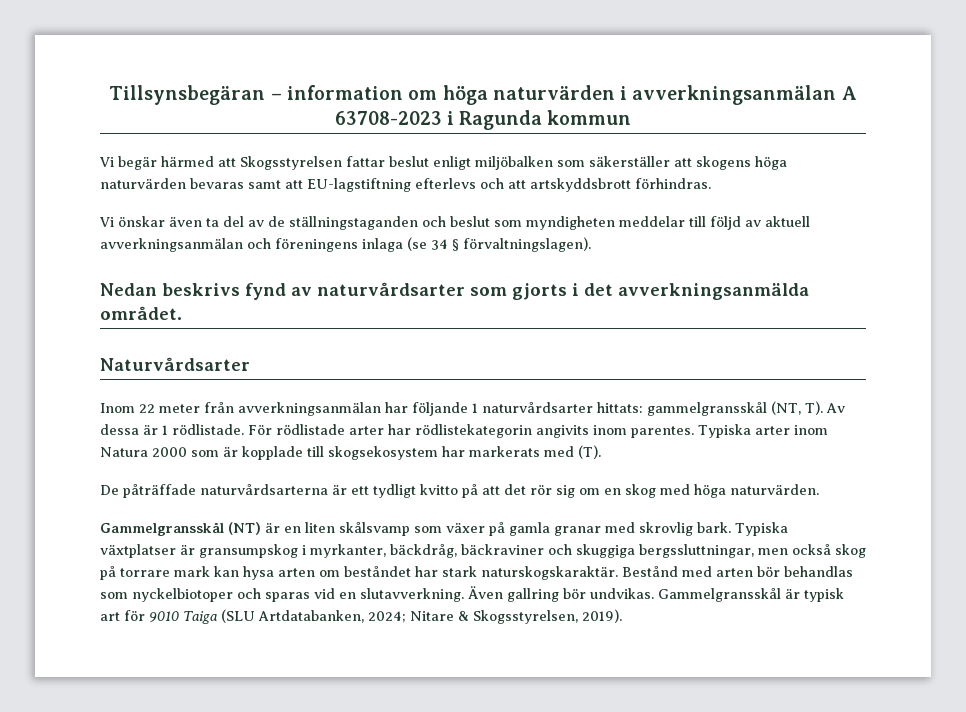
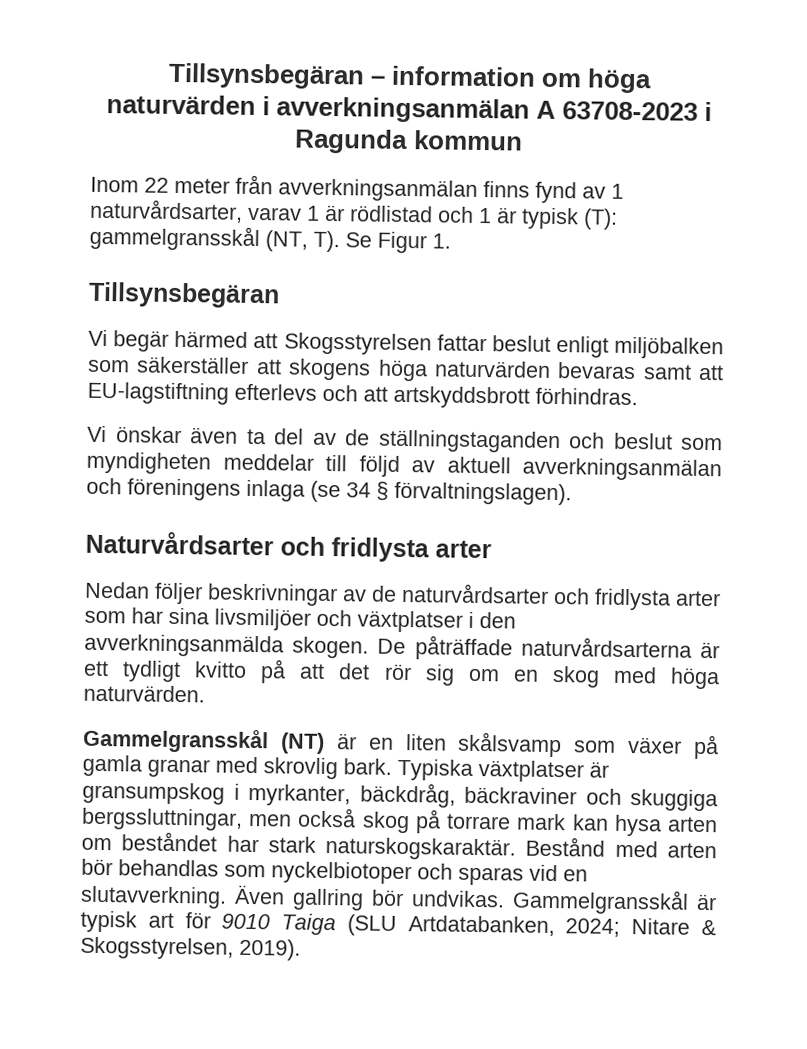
(632, 117) none -> [90,174,624,204] [90,198,618,230] [89,224,451,254] [88,281,280,309] // Inom 22 meter från avverkningsanmälan finns fynd av 1 naturvårdsarter, varav 1 är rödlistad och 1 är typisk (T): gammelgransskål (NT, T). Se Figur 1. // Tillsynsbegäran
[100,282,809,300] [100,306,182,320] [100,357,250,371] [100,401,845,416] [100,424,828,438] [100,445,601,460] Nedan beskrivs fynd av naturvårdsarter som gjorts i det avverkningsanmälda området. // Naturvårdsarter // Inom 22 meter från avverkningsanmälan har följande 1 naturvårdsarter hittats: gammelgransskål (NT, T). Av dessa är 1 rödlistade. För rödlistade arter har rödlistekategorin angivits inom parentes. Typiska arter inom Natura 2000 som är kopplade till skogsekosystem har markerats med (T). // -> [85,530,492,563] [84,581,721,611] [84,607,516,633] [84,633,370,659] Naturvårdsarter och fridlysta arter // Nedan följer beskrivningar av de naturvårdsarter och fridlysta arter som har sina livsmiljöer och växtplatser i den avverkningsanmälda skogen.

